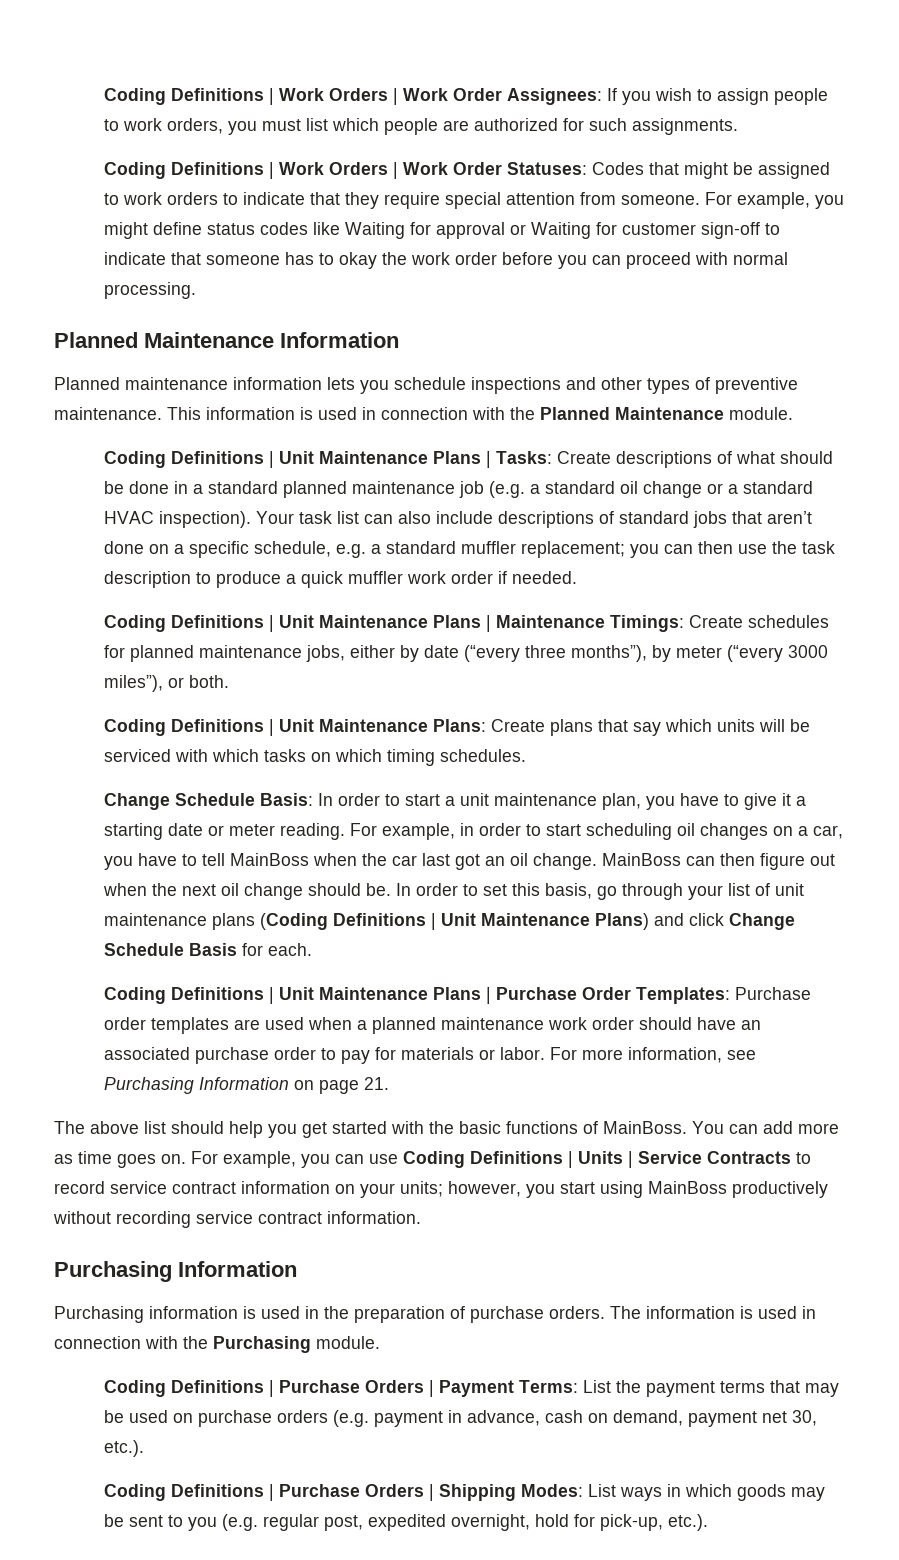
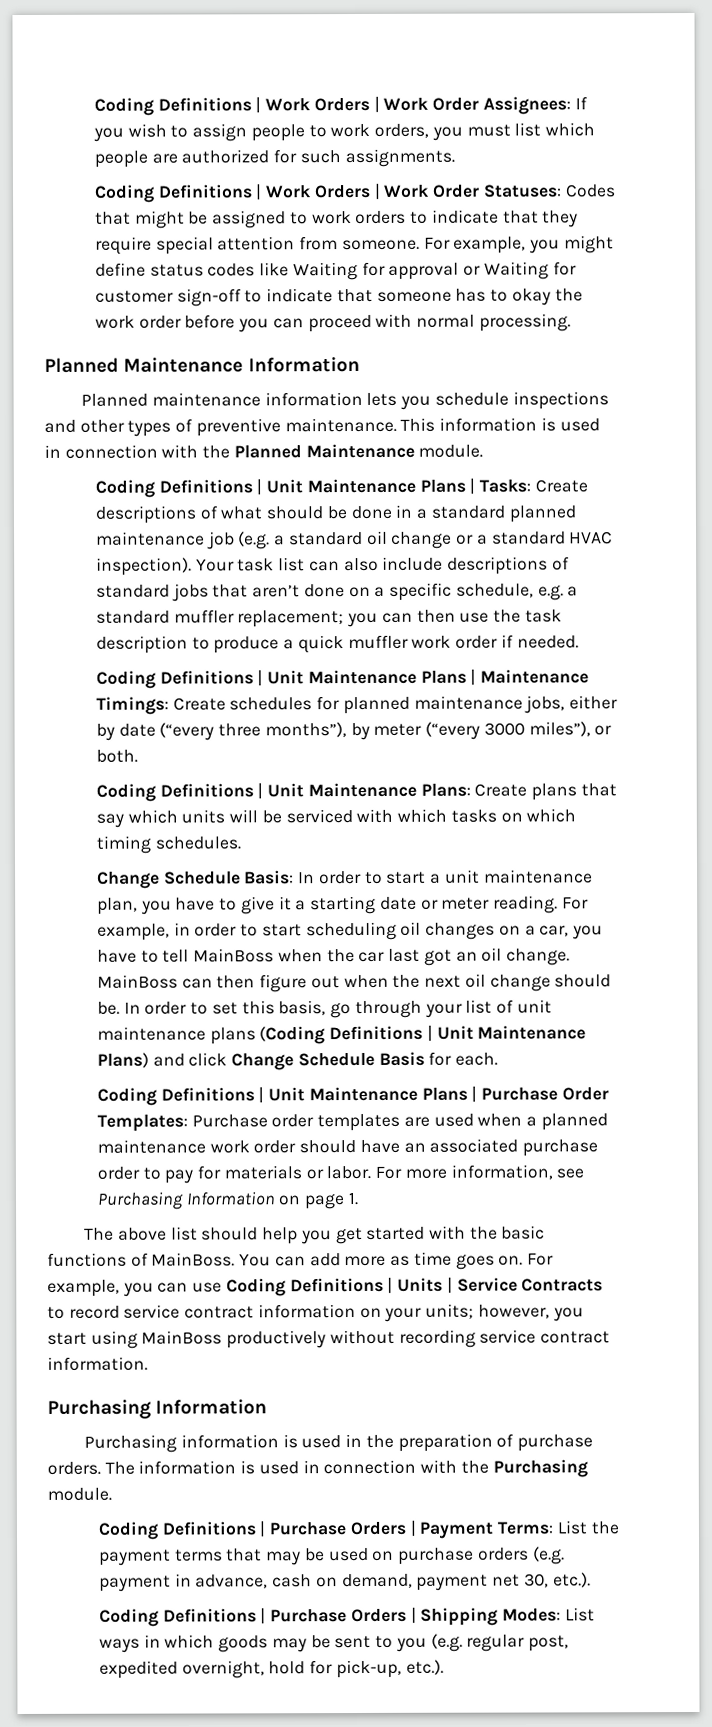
[364,1077,390,1090] 21. -> [347,1191,359,1206] 1.

